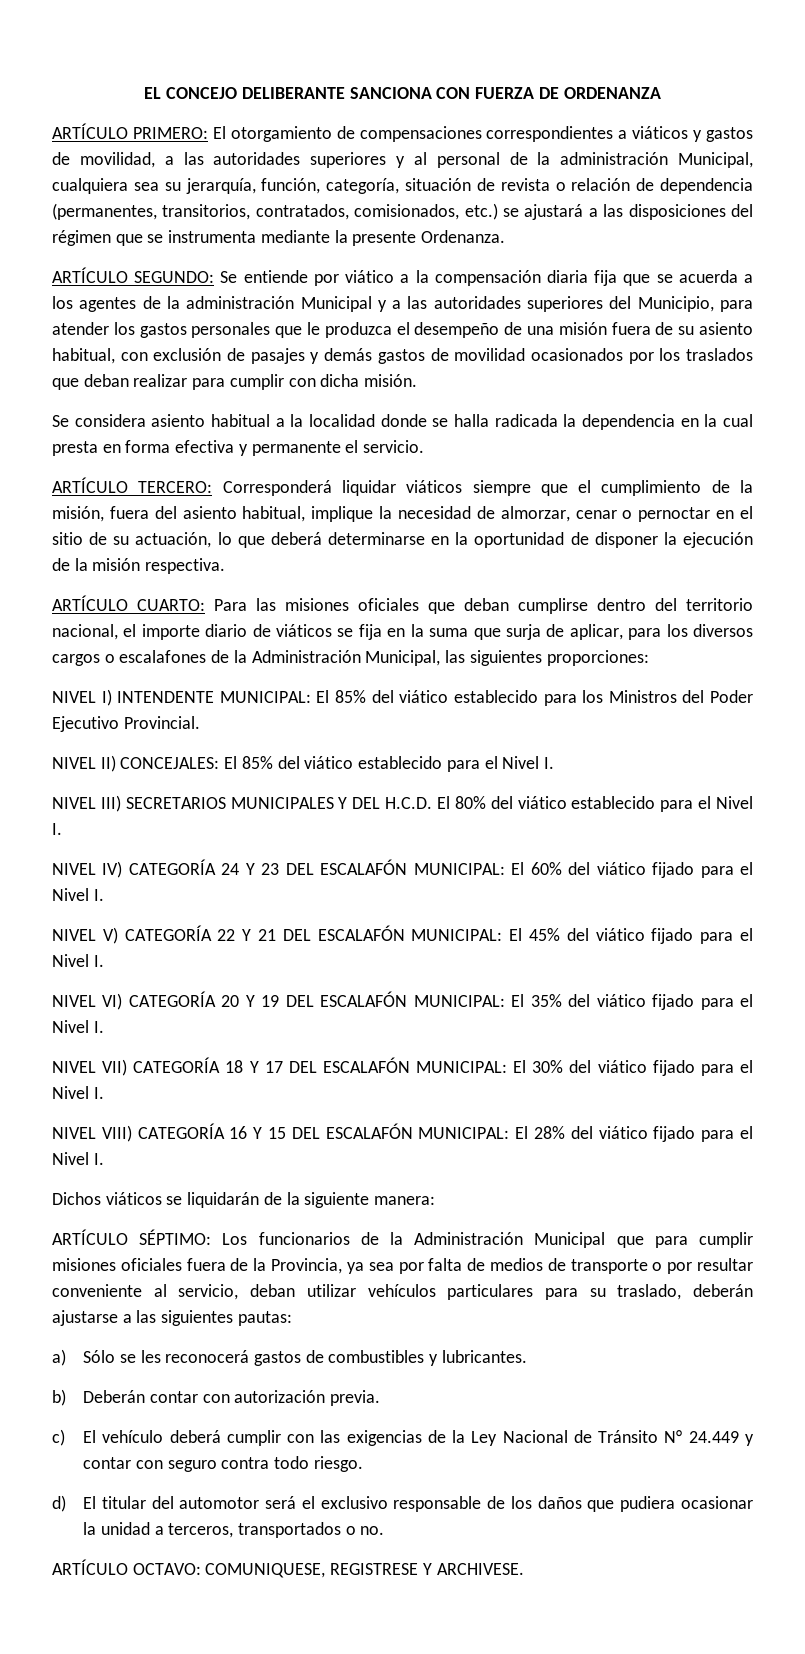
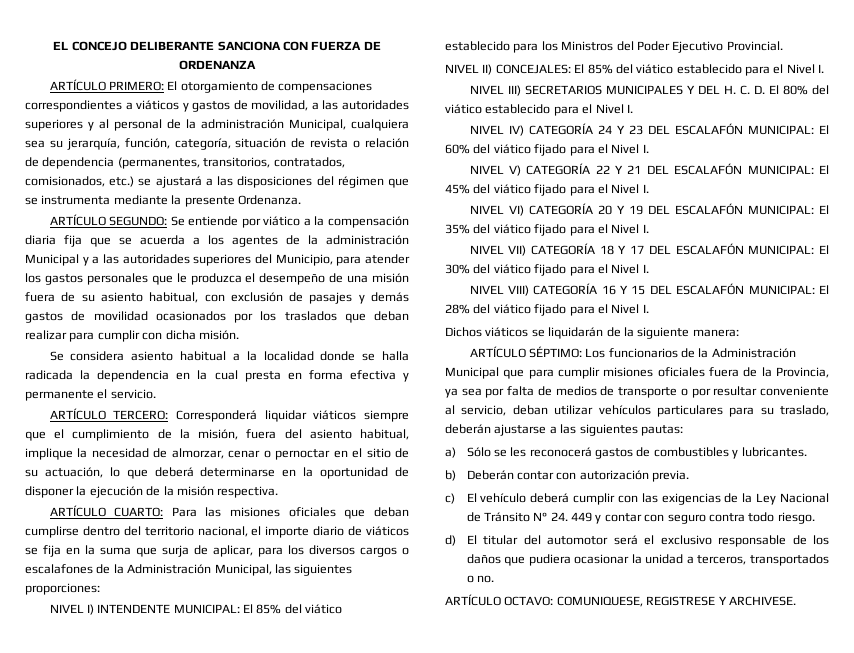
[385,797,433,809] H.C.D. -> [723,85,765,95] H. C. D.
[688,1431,739,1443] 24.449 -> [550,512,593,522] 24. 449

